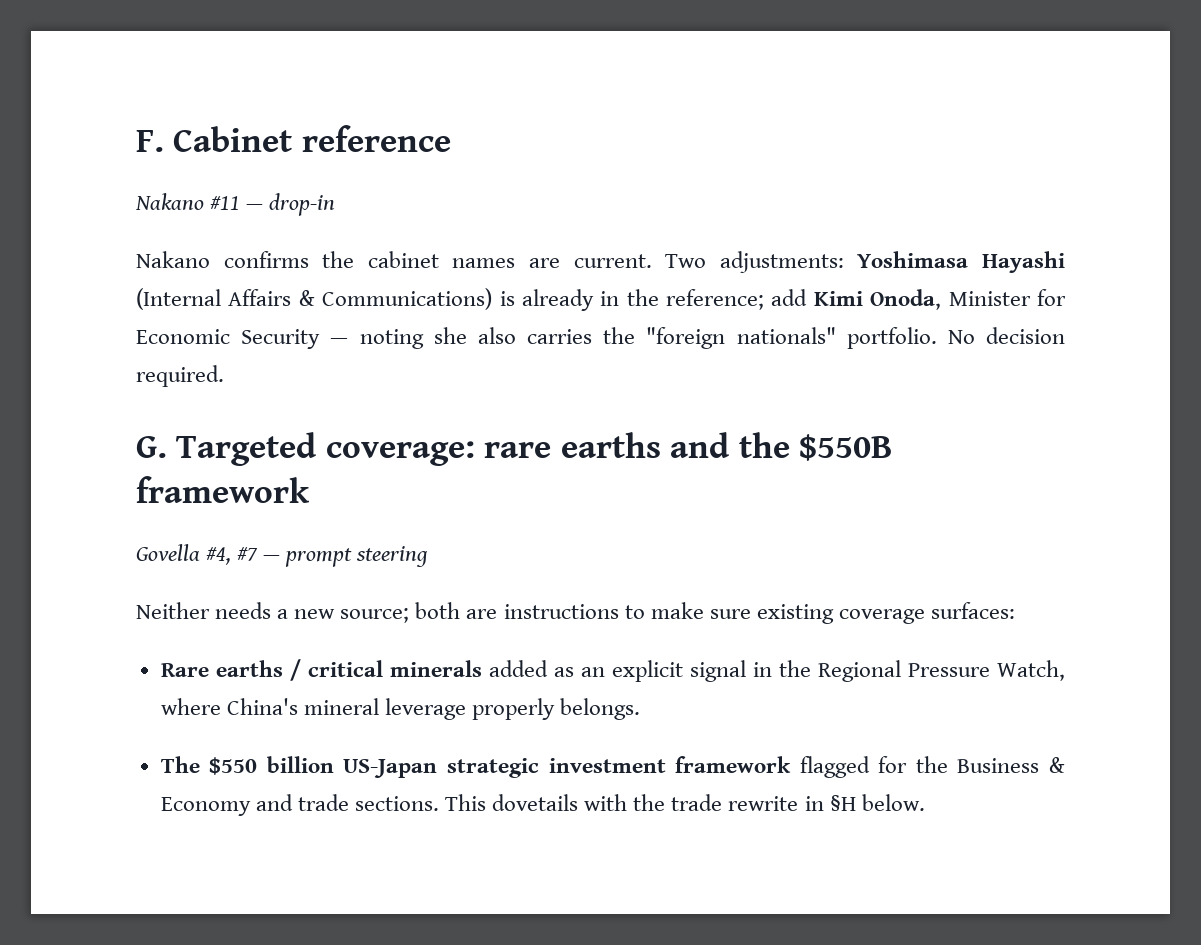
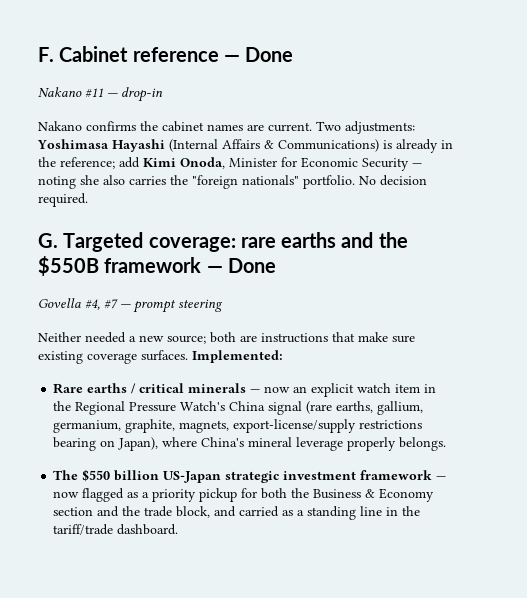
(451, 138) none -> [223,47,294,62] — Done
(310, 489) none -> [206,258,276,273] — Done
[215,602,272,619] needs -> [85,332,126,343] needed
[624,605,645,619] to -> [332,332,355,342] that
[930,602,1015,619] surfaces: -> [141,350,283,363] surfaces. Implemented:
[488,660,1065,682] added as an explicit signal in the Regional Pressure Watch, -> [250,383,437,397] [53,401,424,415] [53,419,423,433] [53,437,159,451] — now an explicit watch item in the Regional Pressure Watch's China signal (rare earths, gallium, germanium, graphite, magnets, export-license/supply restrictions bearing on Japan),
[799,756,1066,778] [160,794,925,816] flagged for the Business & Economy and trade sections. This dovetails with the trade rewrite in §H below. -> [436,476,447,480] [53,488,435,502] [53,506,421,520] [53,524,179,535] — now flagged as a priority pickup for both the Business & Economy section and the trade block, and carried as a standing line in the tariff/trade dashboard.

